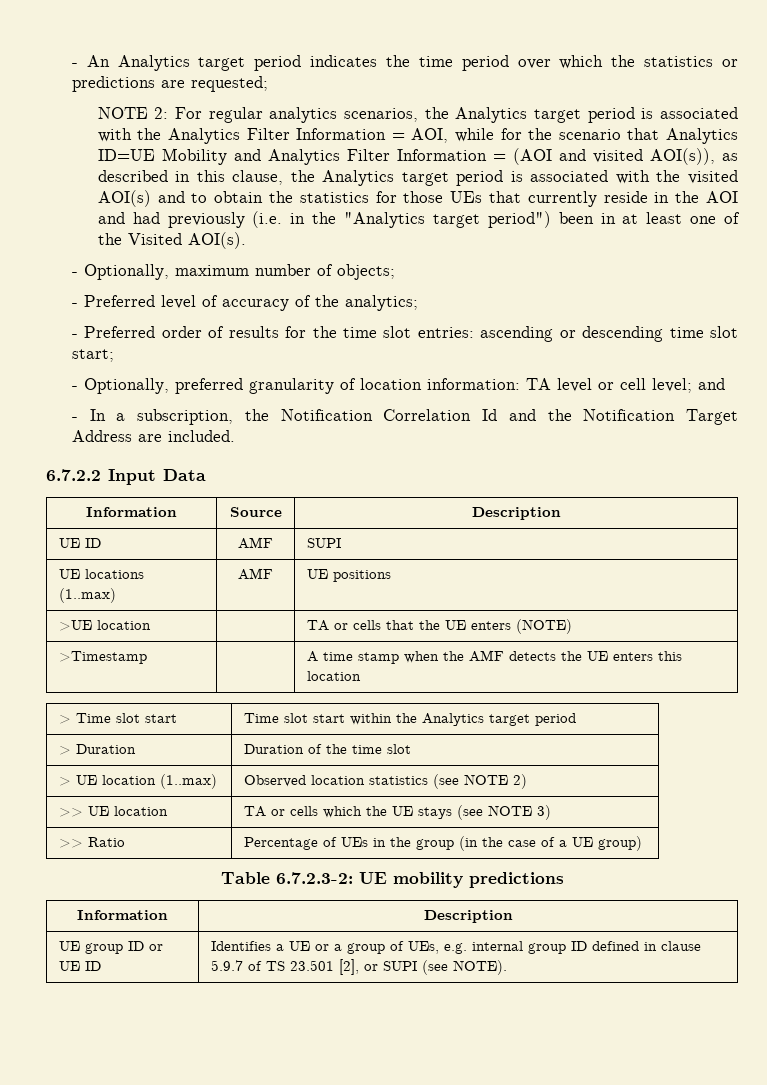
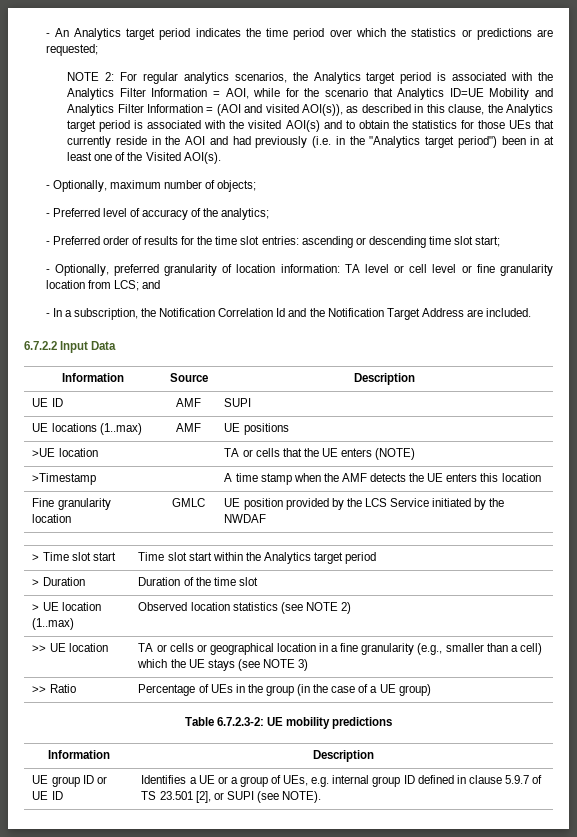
[651,378,692,393] level; -> [432,264,553,276] [45,280,139,291] level or fine granularity location from LCS;
(361, 676) none -> [32,498,111,510] [32,514,72,523] [172,498,205,507] [224,498,505,510] [224,514,267,523] // Fine granularity location | GMLC | UE position provided by the LCS Service initiated by the NWDAF
(318, 811) none -> [196,643,542,655] or geographical location in a fine granularity (e.g., smaller than a cell)

